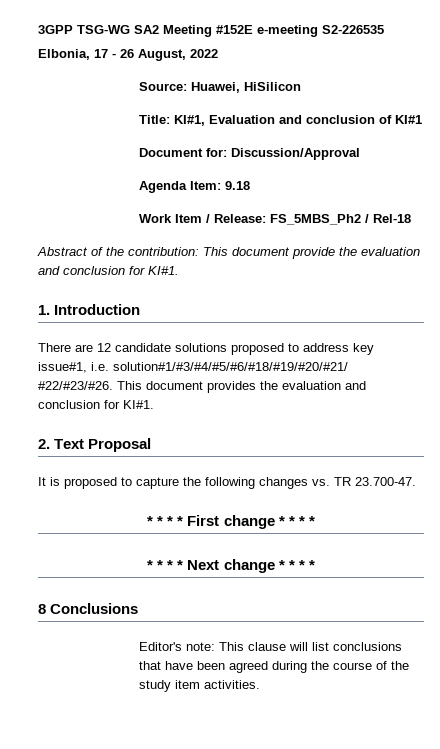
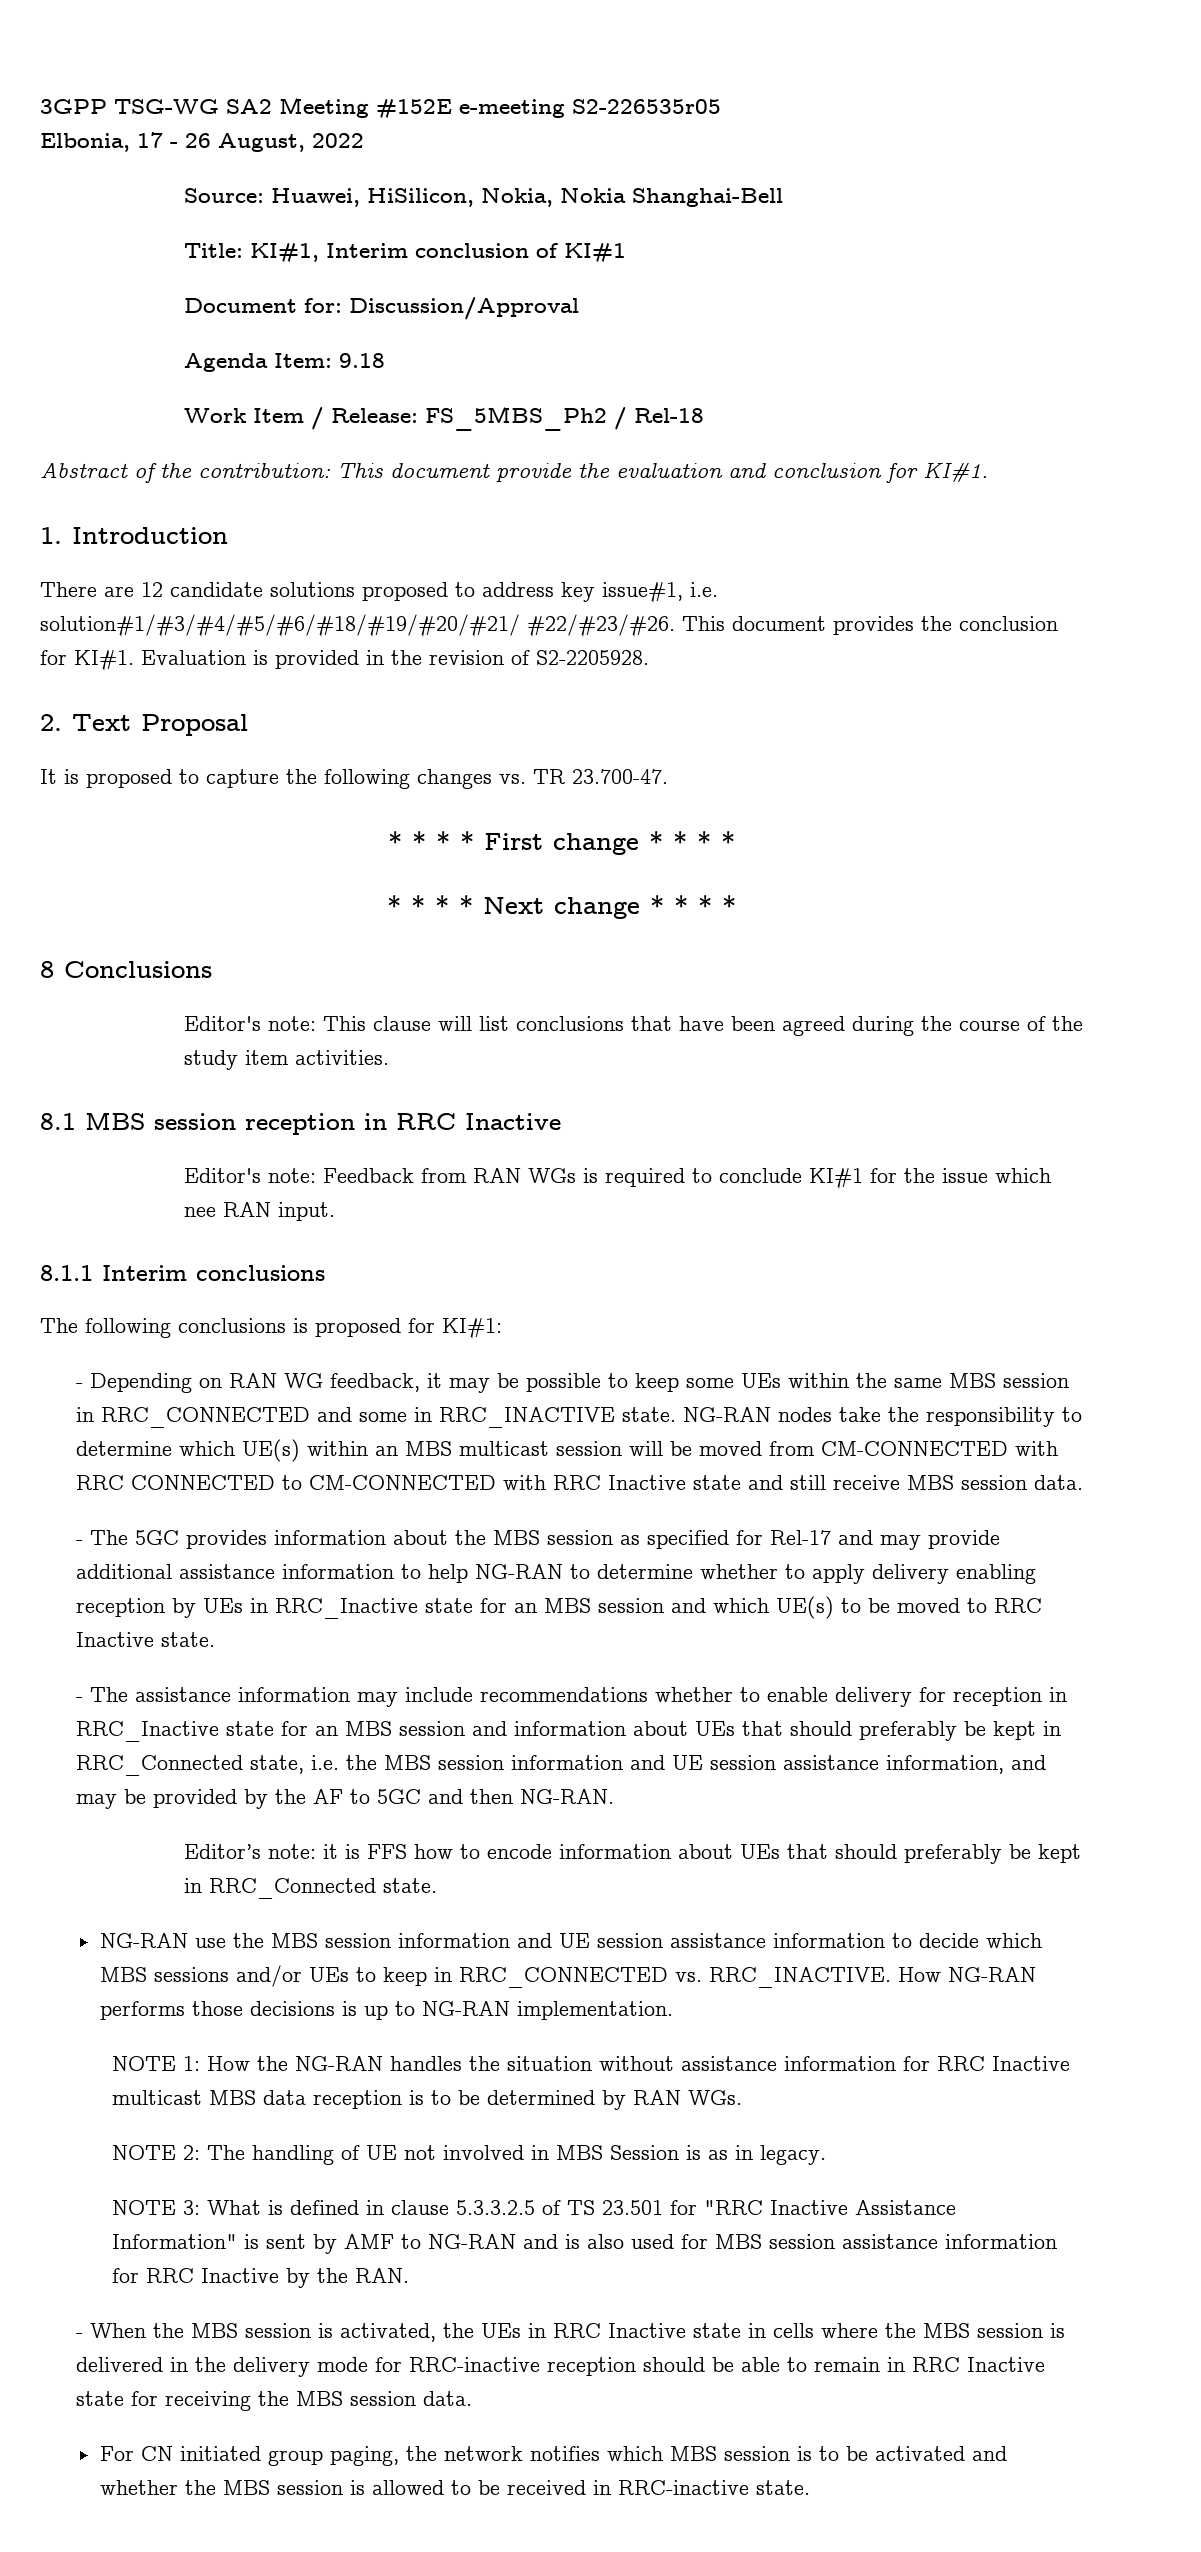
[322,25,384,34] S2-226535 -> [572,99,721,114] S2-226535r05
[244,82,302,91] HiSilicon -> [366,188,783,207] HiSilicon, Nokia, Nokia Shanghai-Bell
[209,115,303,124] Evaluation and -> [325,243,408,258] Interim
[282,381,366,390] [38,400,154,409] evaluation and conclusion for KI#1. -> [959,616,1058,631] [40,650,649,672] conclusion for KI#1. Evaluation is provided in the revision of S2-2205928.
(261, 684) none -> [40,1112,561,1135] [183,1168,1051,1190] [183,1202,335,1221] [40,1265,325,1281] [40,1318,502,1340] [75,1373,1069,1393] [75,1407,1082,1428] [75,1439,1058,1462] [75,1475,1083,1490] [75,1530,1000,1550] [75,1564,1036,1584] [75,1596,1042,1619] [75,1632,215,1647] [75,1687,1067,1707] [75,1721,1061,1742] [75,1755,1046,1776] [75,1789,614,1809] [183,1844,1081,1864] [183,1878,437,1899] [99,1933,1042,1948] [99,1965,1036,1988] [99,2001,673,2020] [111,2056,1070,2071] [111,2090,742,2110] [111,2145,826,2165] [111,2200,956,2215] [111,2234,1057,2254] [111,2268,409,2288] [75,2323,1065,2342] [75,2357,1045,2377] [75,2391,472,2411] [99,2446,1007,2466] [99,2480,810,2495] // 8.1 MBS session reception in RRC Inactive // Editor's note: Feedback from RAN WGs is required to conclude KI#1 for the issue which nee RAN input. // 8.1.1 Interim conclusions // The following conclusions is proposed for KI#1: // - Depending on RAN WG feedback, it may be possible to keep some UEs within the same MBS session in RRC_CONNECTED and some in RRC_INACTIVE state. NG-RAN nodes take the responsibility to determine which UE(s) within an MBS multicast session will be moved from CM-CONNECTED with RRC CONNECTED to CM-CONNECTED with RRC Inactive state and still receive MBS session data. // - The 5GC provides information about the MBS session as specified for Rel-17 and may provide additional assistance information to help NG-RAN to determine whether to apply delivery enabling reception by UEs in RRC_Inactive state for an MBS session and which UE(s) to be moved to RRC Inactive state. // - The assistance information may include recommendations whether to enable delivery for reception in RRC_Inactive state for an MBS session and information about UEs that should preferably be kept in RRC_Connected state, i.e. the MBS session information and UE session assistance information, and may be provided by the AF to 5GC and then NG-RAN. // Editor’s note: it is FFS how to encode information about UEs that should preferably be kept in RRC_Connected state. // NG-RAN use the MBS session information and UE session assistance information to decide which MBS sessions and/or UEs to keep in RRC_CONNECTED vs. RRC_INACTIVE. How NG-RAN performs those decisions is up to NG-RAN implementation. // NOTE 1: How the NG-RAN handles the situation without assistance information for RRC Inactive multicast MBS data reception is to be determined by RAN WGs. // NOTE 2: The handling of UE not involved in MBS Session is as in legacy. // NOTE 3: What is defined in clause 5.3.3.2.5 of TS 23.501 for "RRC Inactive Assistance Information" is sent by AMF to NG-RAN and is also used for MBS session assistance information for RRC Inactive by the RAN. // - When the MBS session is activated, the UEs in RRC Inactive state in cells where the MBS session is delivered in the delivery mode for RRC-inactive reception should be able to remain in RRC Inactive state for receiving the MBS session data. // For CN initiated group paging, the network notifies which MBS session is to be activated and whether the MBS session is allowed to be received in RRC-inactive state.

